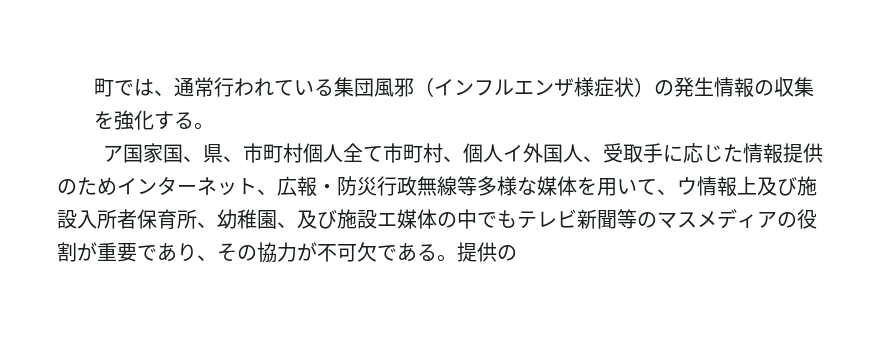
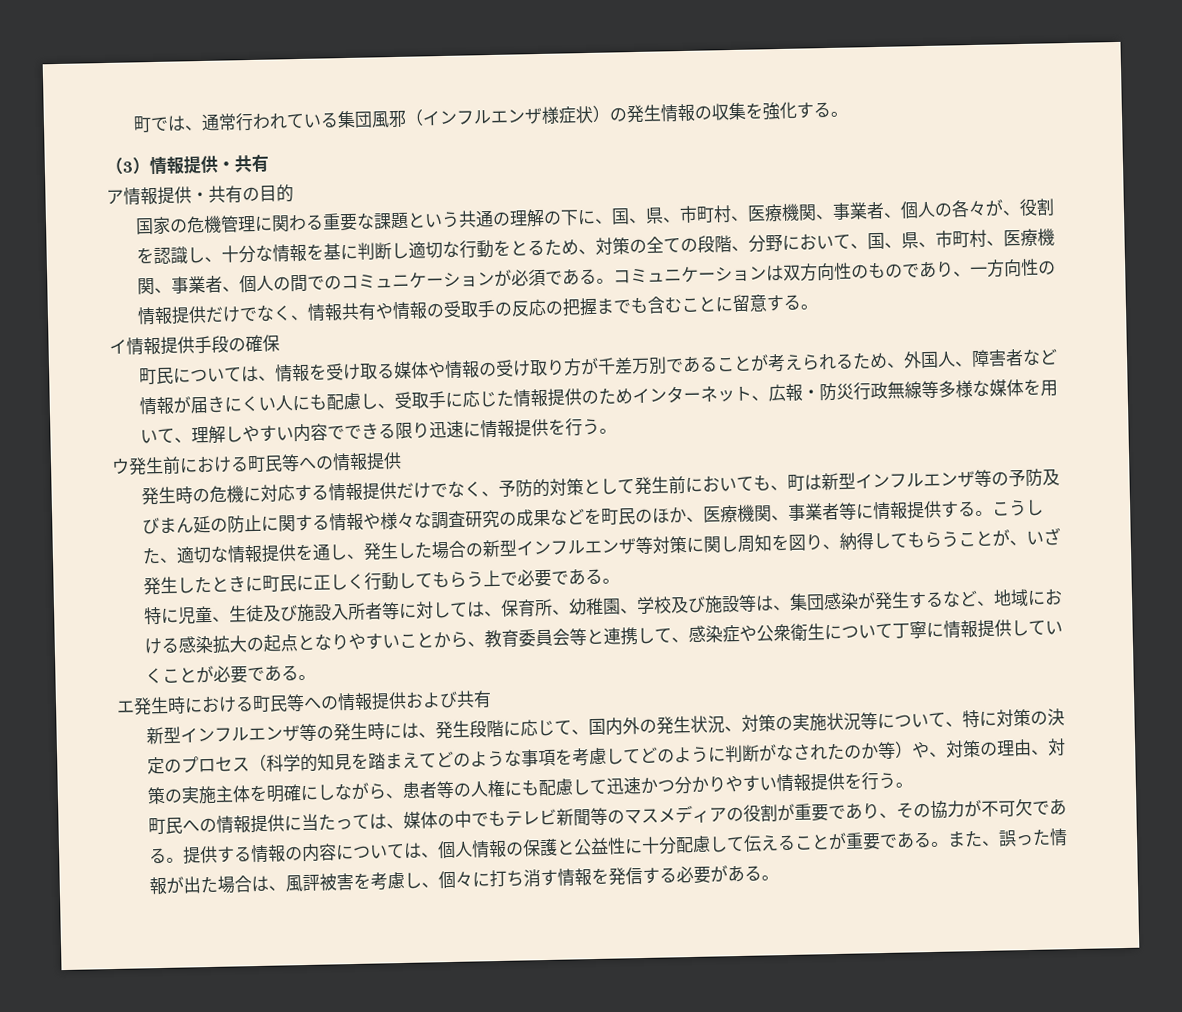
[102,143,583,163] ア国家国、県、市町村個人全て市町村、個人イ外国人 -> [105,154,269,176] [106,184,294,206] [135,198,1056,236] [136,228,1056,265] [137,258,1057,295] [137,294,819,326] [109,334,280,356] [139,348,1059,385] [139,392,379,416] （3）情報提供・共有 // ア情報提供・共有の目的 // 国家の危機管理に関わる重要な課題という共通の理解の下に、国、県、市町村、医療機関、事業者、個人の各々が、役割を認識し、十分な情報を基に判断し適切な行動をとるため、対策の全ての段階、分野において、国、県、市町村、医療機関、事業者、個人の間でのコミュニケーションが必須である。コミュニケーションは双方向性のものであり、一方向性の情報提供だけでなく、情報共有や情報の受取手の反応の把握までも含むことに留意する。 // イ情報提供手段の確保 // 町民については、情報を受け取る媒体や情報の受け取り方が千差万別であることが考えられるため、外国人、障害者など情報が届きにくい人にも配慮し
[677,176,817,197] [57,209,137,229] ウ情報上及び施設入所者 -> [191,418,618,444] [111,451,402,476] [141,468,1061,506] [142,499,1045,535] [142,527,1062,565] [143,568,621,596] [144,601,503,625] 理解しやすい内容でできる限り迅速に情報提供を行う。 // ウ発生前における町民等への情報提供 // 発生時の危機に対応する情報提供だけでなく、予防的対策として発生前においても、町は新型インフルエンザ等の予防及びまん延の防止に関する情報や様々な調査研究の成果などを町民のほか、医療機関、事業者等に情報提供する。こうした、適切な情報提供を通し、発生した場合の新型インフルエンザ等対策に関し周知を図り、納得してもらうことが、いざ発生したときに町民に正しく行動してもらう上で必要である。 // 特に児童、生徒及び施設入所者等に対しては、
[297,209,397,229] 及び施設エ -> [636,588,1064,615] [144,619,1064,655] [145,664,317,684] [116,690,492,716] [146,708,1066,745] [147,738,1067,775] [147,772,914,805] [148,813,405,835] 学校及び施設等は、集団感染が発生するなど、地域における感染拡大の起点となりやすいことから、教育委員会等と連携して、感染症や公衆衛生について丁寧に情報提供していくことが必要である。 // エ発生時における町民等への情報提供および共有 // 新型インフルエンザ等の発生時には、発生段階に応じて、国内外の発生状況、対策の実施状況等について、特に対策の決定のプロセス（科学的知見を踏まえてどのような事項を考慮してどのように判断がなされたのか等）や、対策の理由、対策の実施主体を明確にしながら、患者等の人権にも配慮して迅速かつ分かりやすい情報提供を行う。 // 町民への情報提供に当たっては、
[497,245,517,261] の -> [216,828,1069,864] [149,864,780,895] する情報の内容については、個人情報の保護と公益性に十分配慮して伝えることが重要である。また、誤った情報が出た場合は、風評被害を考慮し、個々に打ち消す情報を発信する必要がある。

